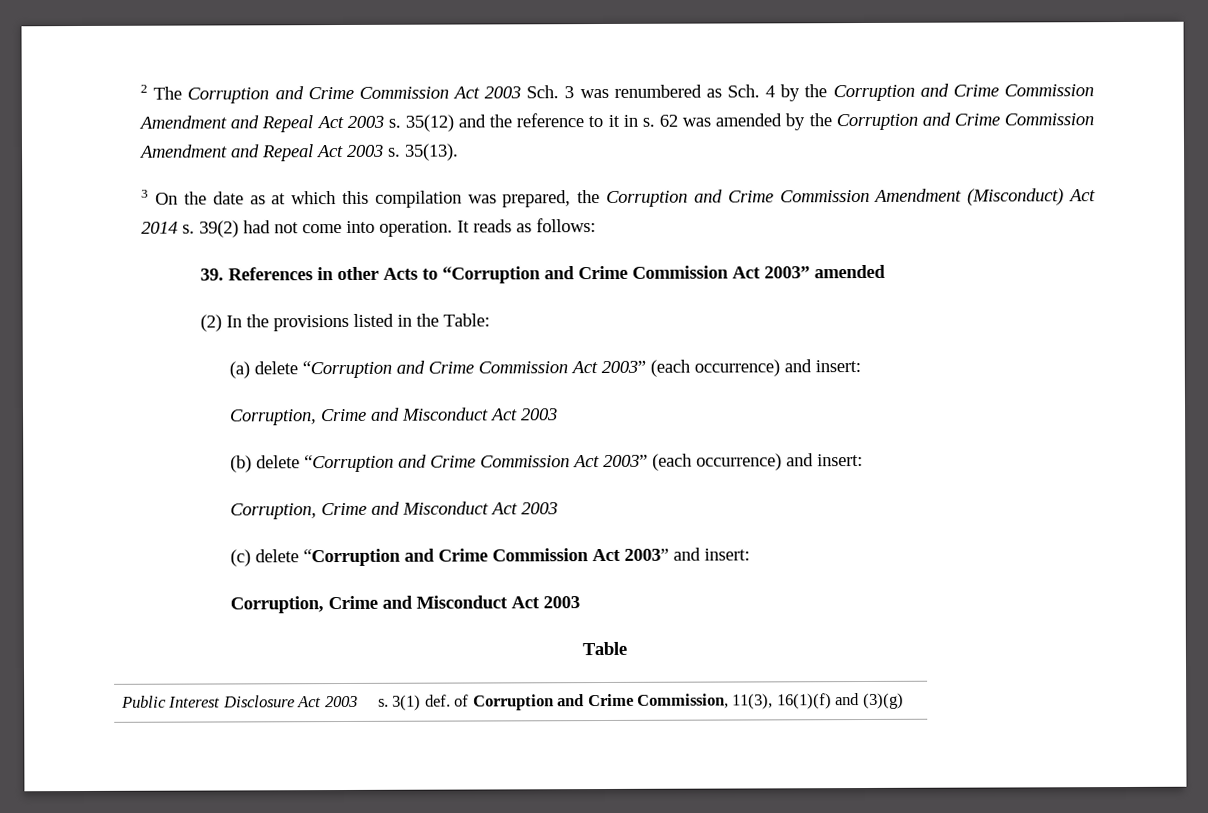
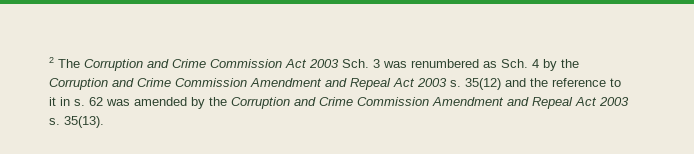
[141,188,1096,208] [141,218,597,238] [199,264,886,284] [199,313,490,332] [228,359,861,379] [229,407,558,426] [229,453,863,473] [229,501,558,520] [229,547,750,567] [229,595,580,614] [582,641,627,656] [120,695,358,708] [377,692,904,711] // 3 On the date as at which this compilation was prepared, the Corruption and Crime Commission Amendment (Misconduct) Act 2014 s. 39(2) had not come into operation. It reads as follows: // 39. References in other Acts to “Corruption and Crime Commission Act 2003” amended // (2) In the provisions listed in the Table: // (a) delete “Corruption and Crime Commission Act 2003” (each occurrence) and insert: // Corruption, Crime and Misconduct Act 2003 // (b) delete “Corruption and Crime Commission Act 2003” (each occurrence) and insert: // Corruption, Crime and Misconduct Act 2003 // (c) delete “Corruption and Crime Commission Act 2003” and insert: // Corruption, Crime and Misconduct Act 2003 // Table // Public Interest Disclosure Act 2003 | s. 3(1) def. of Corruption and Crime Commission, 11(3), 16(1)(f) and (3)(g) -> (105, 122) none

